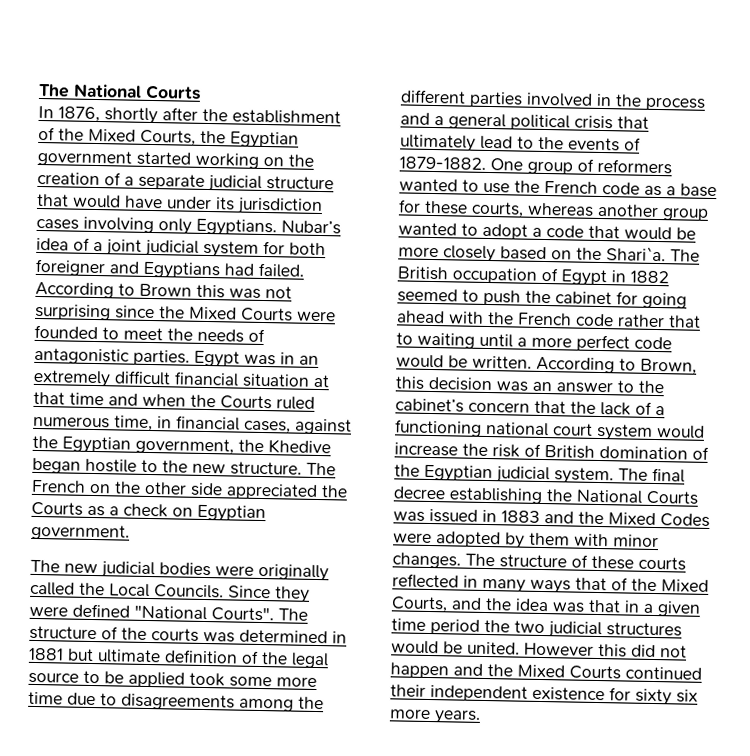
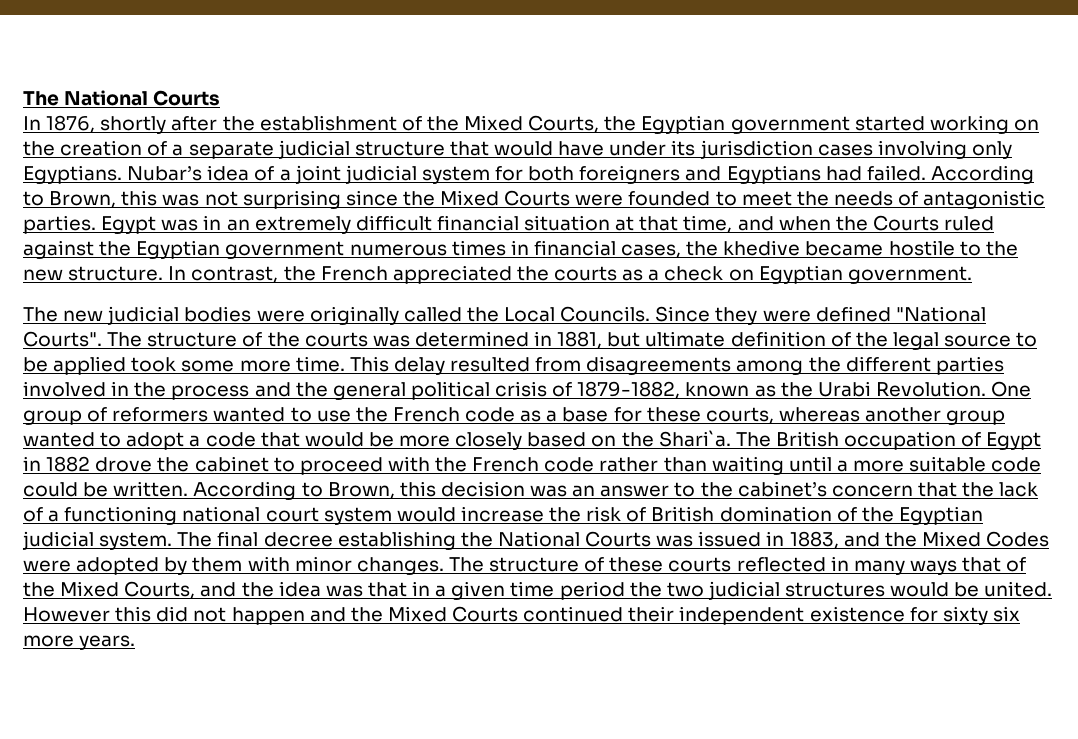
[35,258,106,277] foreigner -> [579,165,681,184] foreigners
[139,283,192,297] Brown -> [49,191,117,208] Brown,
[69,392,104,406] time -> [683,215,733,233] time,
[33,415,352,435] [32,435,331,455] [32,457,81,474] numerous time, in financial cases, against the Egyptian government, the Khedive began -> [23,240,884,259] against the Egyptian government numerous times in financial cases, the khedive became
[306,462,336,476] [31,479,223,497] The French on the other side -> [168,266,388,283] In contrast, the French
[31,501,83,516] Courts -> [554,266,618,281] courts
[28,647,64,661] 1881 -> [557,331,603,349] 1881,
[28,691,117,706] time due to -> [295,356,582,375] time. This delay resulted from
[434,116,444,126] a -> [295,382,328,397] the
[617,116,649,129] [400,134,641,152] [399,156,486,170] that ultimately lead to the events of 1879-1882. -> [552,381,986,399] of 1879-1882, known as the Urabi Revolution.
[397,288,687,309] [396,310,445,324] seemed to push the cabinet for going ahead -> [95,456,383,475] drove the cabinet to proceed
[668,315,701,328] [396,332,413,345] that to -> [663,457,707,472] than
[576,334,672,352] [396,354,444,369] perfect code would -> [909,456,1042,472] [23,482,78,497] suitable code could
[501,510,540,523] 1883 -> [789,531,839,549] 1883,

